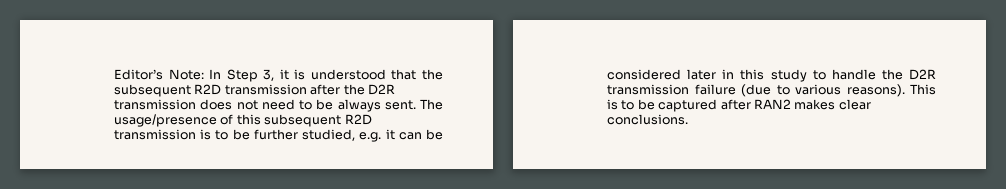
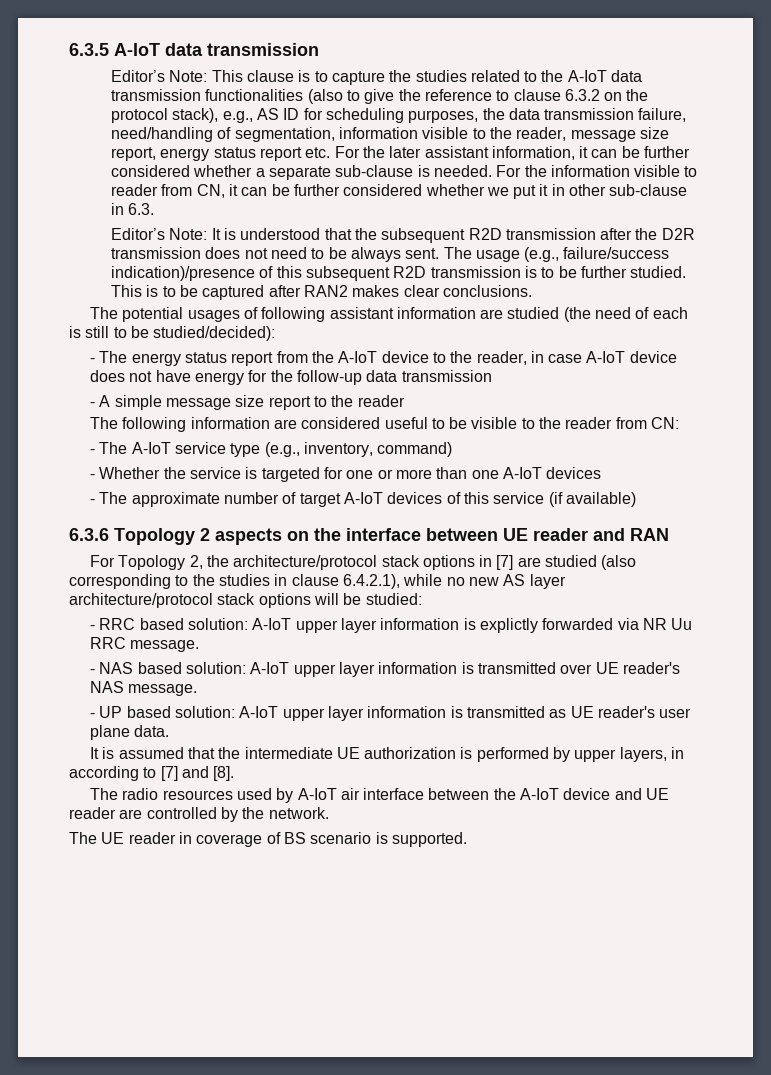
[114,69,289,82] Editor’s Note: In Step 3, it -> [69,43,319,56] [110,70,643,85] [110,89,649,104] [110,108,687,123] [110,127,669,142] [110,146,691,161] [110,165,698,180] [110,184,688,199] [110,203,155,215] [110,228,221,240] 6.3.5 A-IoT data transmission // Editor’s Note: This clause is to capture the studies related to the A-IoT data transmission functionalities (also to give the reference to clause 6.3.2 on the protocol stack), e.g., AS ID for scheduling purposes, the data transmission failure, need/handling of segmentation, information visible to the reader, message size report, energy status report etc. For the later assistant information, it can be further considered whether a separate sub-clause is needed. For the information visible to reader from CN, it can be further considered whether we put it in other sub-clause in 6.3. // Editor’s Note: It
[114,114,218,127] usage/presence -> [475,247,670,262] [110,266,255,281] usage (e.g., failure/success indication)/presence
[302,129,443,142] [607,69,936,82] [607,84,905,97] studied, e.g. it can be considered later in this study to handle the D2R transmission failure (due to various reasons). -> [630,266,687,278] studied.
(689, 119) none -> [89,307,688,322] [69,326,276,341] [89,351,677,366] [89,370,492,385] [89,395,405,410] [89,417,680,432] [89,442,453,457] [89,467,602,482] [89,492,636,507] [69,528,669,545] [89,555,637,570] [69,574,566,589] [69,593,422,608] [89,618,693,633] [89,637,200,652] [89,662,680,677] [89,681,198,696] [89,706,692,721] [89,725,170,740] [89,747,685,762] [69,766,235,781] [89,788,670,803] [69,807,329,822] [69,832,467,847] // The potential usages of following assistant information are studied (the need of each is still to be studied/decided): // - The energy status report from the A-IoT device to the reader, in case A-IoT device does not have energy for the follow-up data transmission // - A simple message size report to the reader // The following information are considered useful to be visible to the reader from CN: // - The A-IoT service type (e.g., inventory, command) // - Whether the service is targeted for one or more than one A-IoT devices // - The approximate number of target A-IoT devices of this service (if available) // 6.3.6 Topology 2 aspects on the interface between UE reader and RAN // For Topology 2, the architecture/protocol stack options in [7] are studied (also corresponding to the studies in clause 6.4.2.1), while no new AS layer architecture/protocol stack options will be studied: // - RRC based solution: A-IoT upper layer information is explictly forwarded via NR Uu RRC message. // - NAS based solution: A-IoT upper layer information is transmitted over UE reader's NAS message. // - UP based solution: A-IoT upper layer information is transmitted as UE reader's user plane data. // It is assumed that the intermediate UE authorization is performed by upper layers, in according to [7] and [8]. // The radio resources used by A-IoT air interface between the A-IoT device and UE reader are controlled by the network. // The UE reader in coverage of BS scenario is supported.

